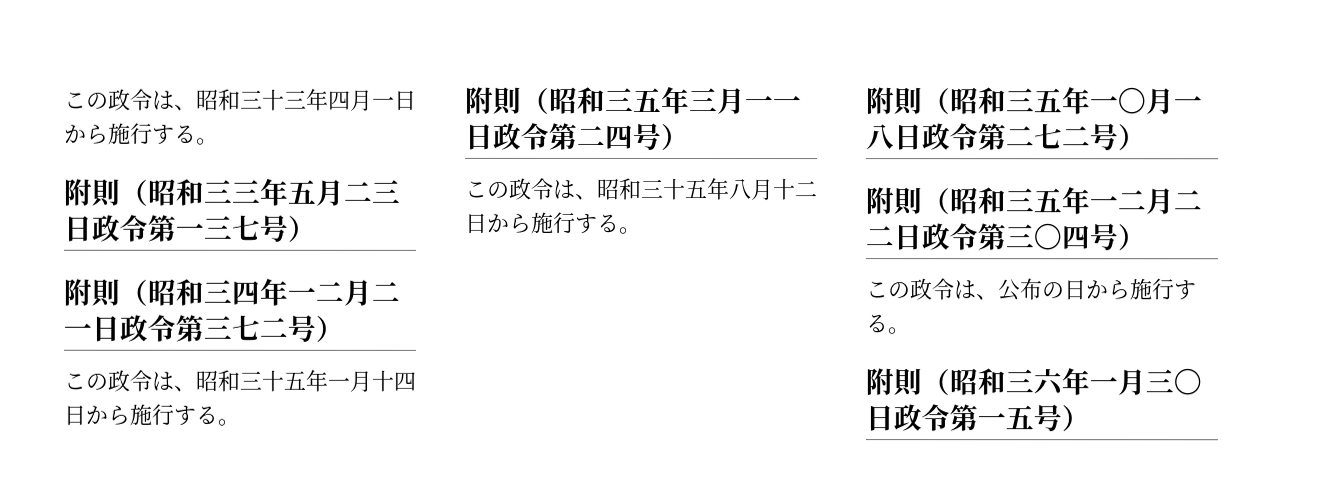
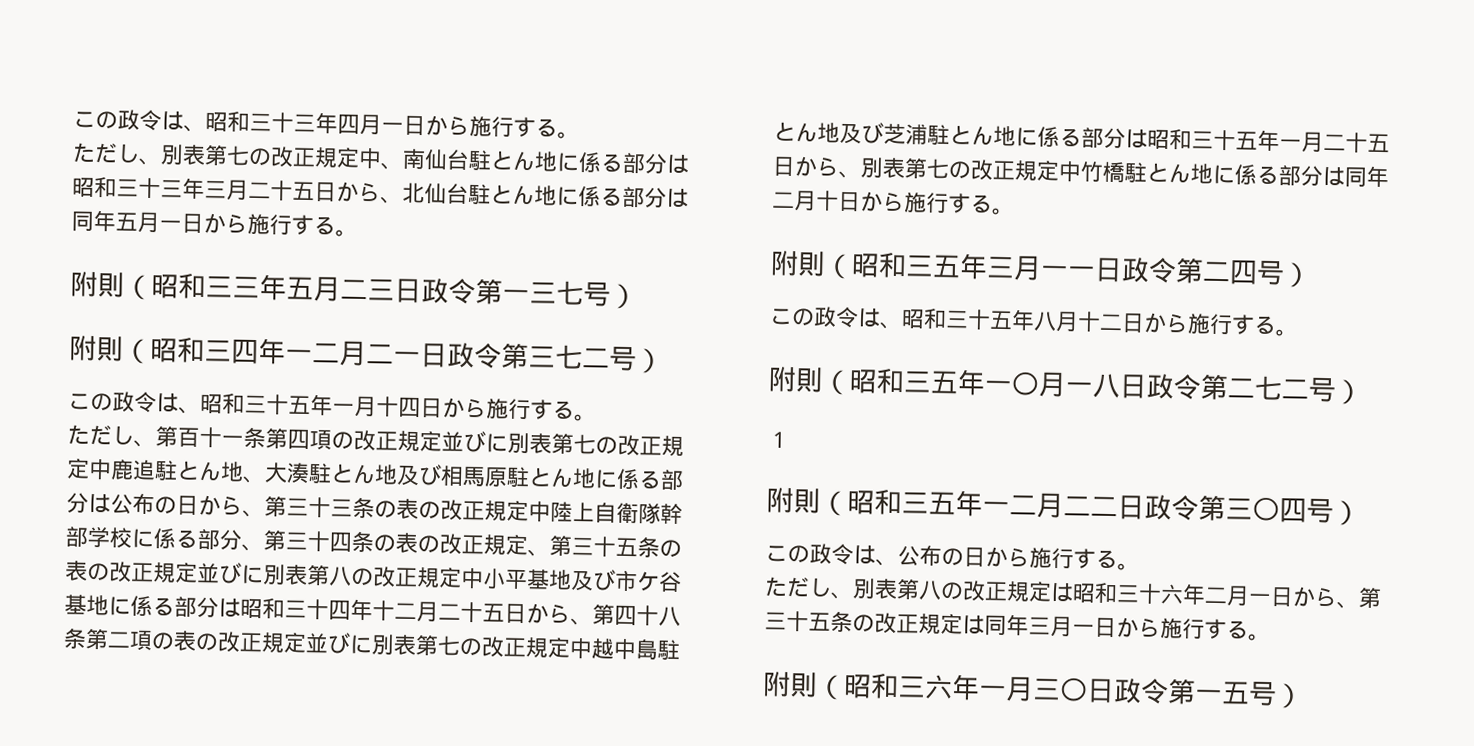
(219, 141) none -> [72,142,690,175] [72,176,689,209] [71,209,358,237] // ただし、別表第七の改正規定中、南仙台駐とん地に係る部分は昭和三十三年三月二十五日から、北仙台駐とん地に係る部分は同年五月一日から施行する。
(240, 422) none -> [67,424,684,458] [66,458,684,491] [66,492,683,526] [65,526,682,558] [65,560,682,592] [64,594,681,627] [63,628,681,661] [773,121,1390,154] [772,156,1389,188] [772,190,1015,216] // ただし、第百十一条第四項の改正規定並びに別表第七の改正規定中鹿追駐とん地、大湊駐とん地及び相馬原駐とん地に係る部分は公布の日から、第三十三条の表の改正規定中陸上自衛隊幹部学校に係る部分、第三十四条の表の改正規定、第三十五条の表の改正規定並びに別表第八の改正規定中小平基地及び市ケ谷基地に係る部分は昭和三十四年十二月二十五日から、第四十八条第二項の表の改正規定並びに別表第七の改正規定中越中島駐とん地及び芝浦駐とん地に係る部分は昭和三十五年一月二十五日から、別表第七の改正規定中竹橋駐とん地に係る部分は同年二月十日から施行する。
(1147, 137) none -> [767,431,790,448] // １
(910, 331) none -> [764,576,1382,609] [764,610,1271,642] // ただし、別表第八の改正規定は昭和三十六年二月一日から、第三十五条の改正規定は同年三月一日から施行する。

